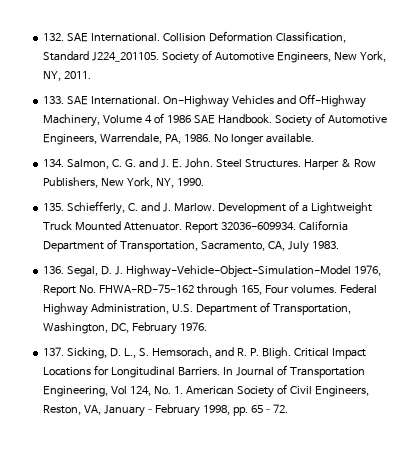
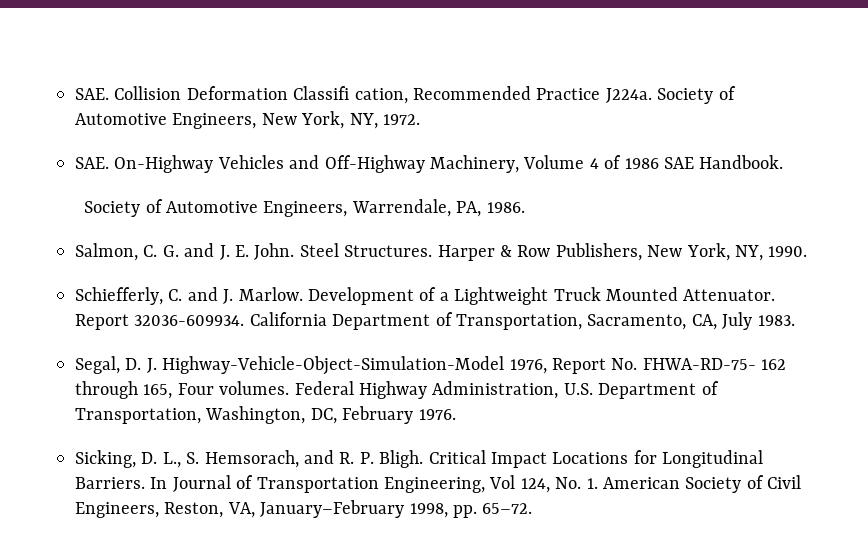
[43,31,346,43] [43,51,160,62] 132. SAE International. Collision Deformation Classification, Standard J224_201105. -> [75,86,652,104] SAE. Collision Deformation Classifi cation, Recommended Practice J224a.
[64,71,92,79] [43,96,161,105] 2011. // 133. SAE International. -> [383,114,420,125] [75,157,109,169] 1972. // SAE.
(272, 119) none -> (784, 162) //
[213,133,314,145] [43,159,65,167] No longer available. // 134. -> (525, 207) //
[43,203,65,211] 135. -> (808, 251) none
[43,266,65,274] 136. -> (795, 320) none
[99,284,195,294] FHWA-RD-75-162 -> [642,358,787,370] FHWA-RD-75- 162
[43,347,65,356] 137. -> (456, 414) none

